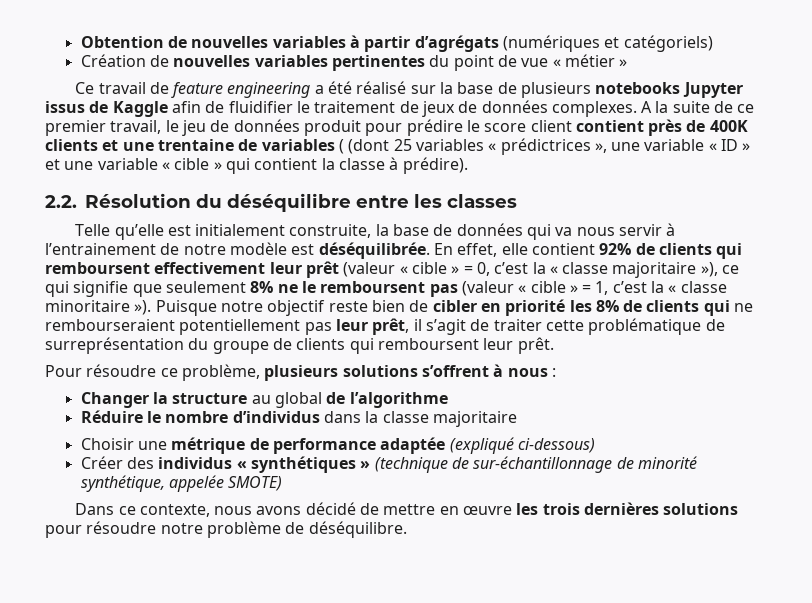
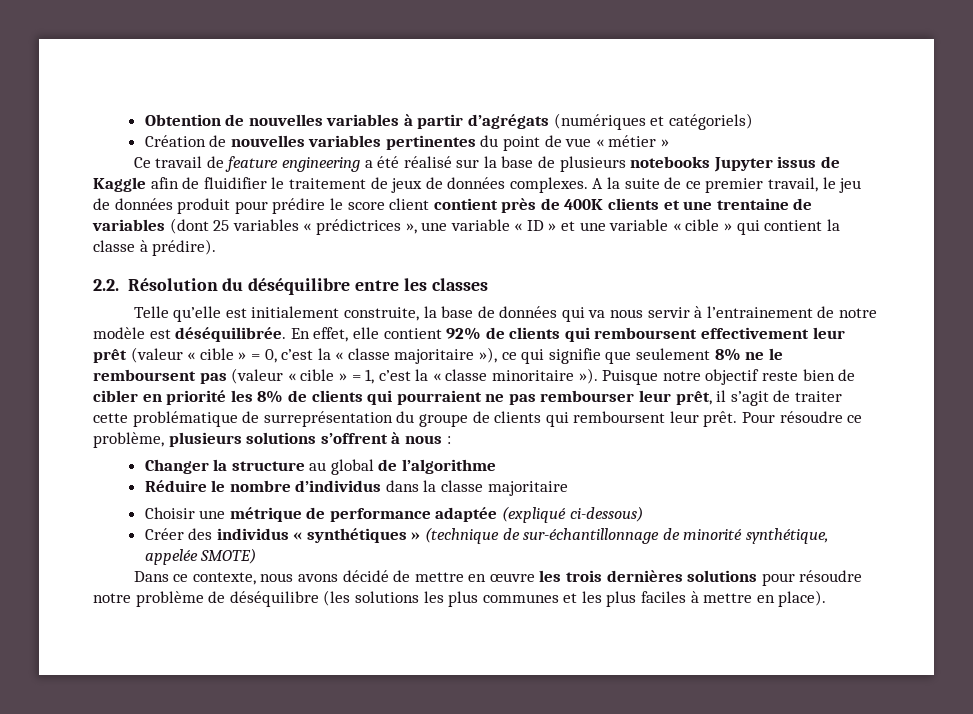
[338,139,344,154] ( -> (165, 225) none
[734,303,754,312] [45,319,332,335] ne rembourseraient potentiellement pas -> [396,390,635,405] pourraient ne pas rembourser
(554, 345) // -> (738, 419) none
[308,521,407,538] déséquilibre. -> [229,590,827,607] déséquilibre (les solutions les plus communes et les plus faciles à mettre en place).

